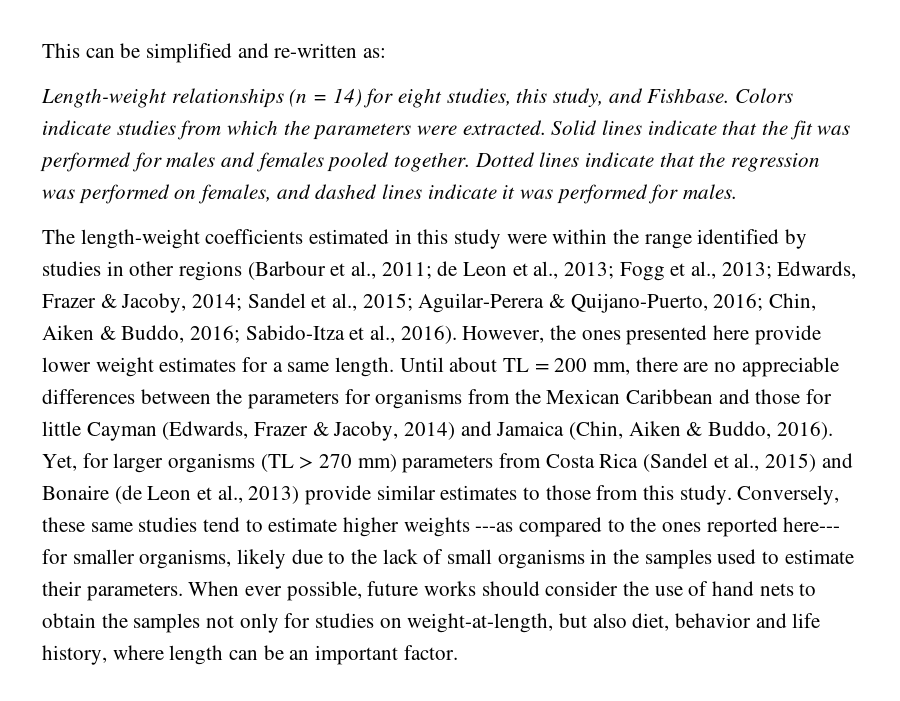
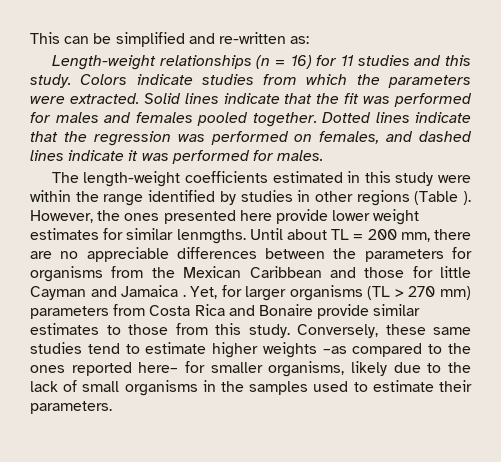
[332,88,730,108] 14) for eight studies, this study, and Fishbase. -> [290,55,472,69] [30,74,71,88] 16) for 11 studies and this study.
[247,261,857,281] [42,293,817,313] [42,325,457,344] (Barbour et al., 2011; de Leon et al., 2013; Fogg et al., 2013; Edwards, Frazer & Jacoby, 2014; Sandel et al., 2015; Aguilar-Perera & Quijano-Puerto, 2016; Chin, Aiken & Buddo, 2016; Sabido-Itza et al., 2016). -> [414,191,471,205] (Table ).
[272,357,395,377] a same length. -> [126,228,246,244] similar lenmgths.
[162,421,833,441] (Edwards, Frazer & Jacoby, 2014) and Jamaica (Chin, Aiken & Buddo, 2016). -> [90,285,186,297] and Jamaica .
[643,453,853,472] [42,485,300,504] (Sandel et al., 2015) and Bonaire (de Leon et al., 2013) -> [228,304,313,316] and Bonaire
[475,522,514,532] ---as -> [322,346,347,354] –as
[783,517,841,532] here--- -> [138,362,179,373] here–
[188,581,817,601] [42,613,821,633] [42,645,458,665] When ever possible, future works should consider the use of hand nets to obtain the samples not only for studies on weight-at-length, but also diet, behavior and life history, where length can be an important factor. -> (112, 407) none

